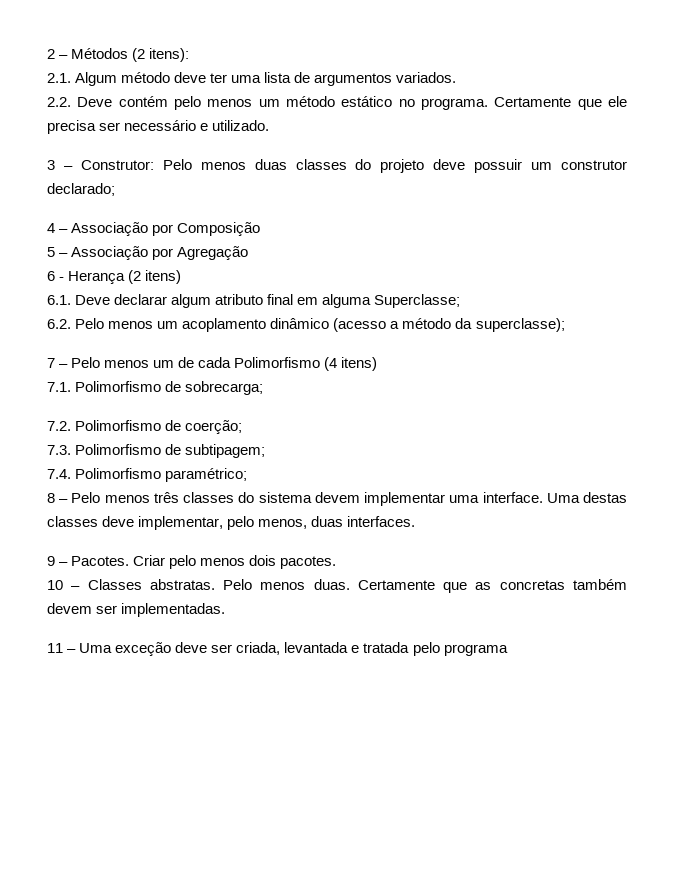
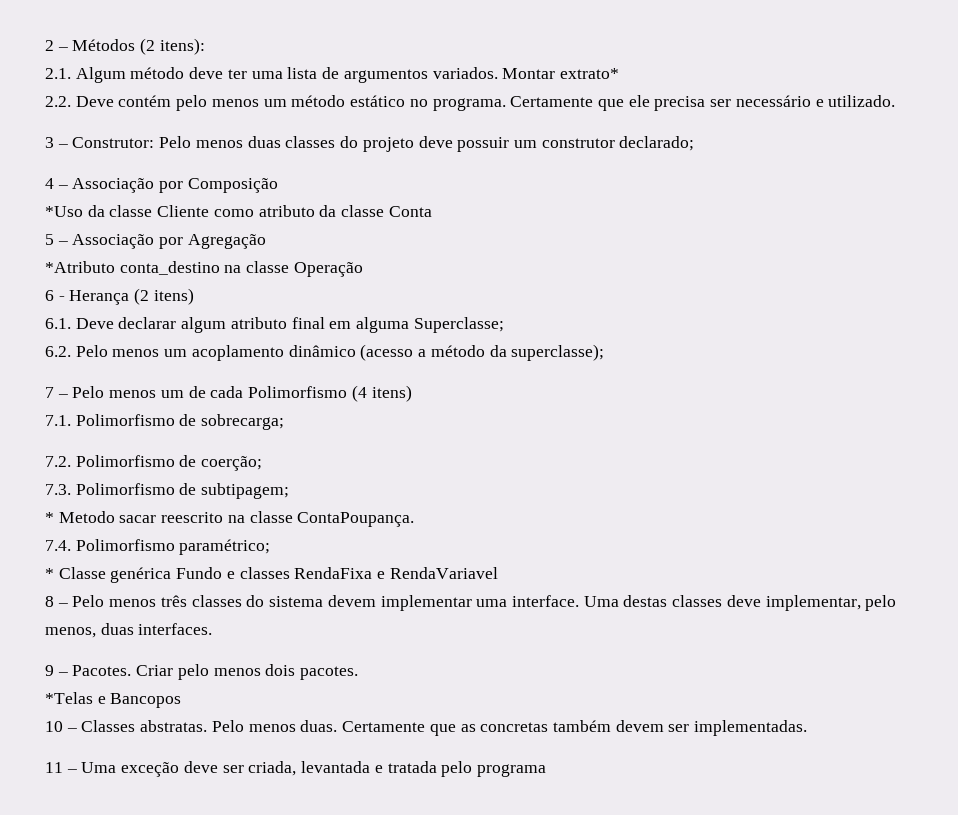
(457, 77) none -> [502,68,619,79] Montar extrato*
(261, 229) none -> [45,205,432,217] // *Uso da classe Cliente como atributo da classe Conta
(249, 253) none -> [45,261,363,277] // *Atributo conta_destino na classe Operação
[47,468,248,482] 7.4. Polimorfismo paramétrico; -> [45,511,415,527] [45,539,271,555] [45,567,498,583] * Metodo sacar reescrito na classe ContaPoupança. // 7.4. Polimorfismo paramétrico; // * Classe genérica Fundo e classes RendaFixa e RendaVariavel
(337, 562) none -> [45,692,182,708] // *Telas e Bancopos

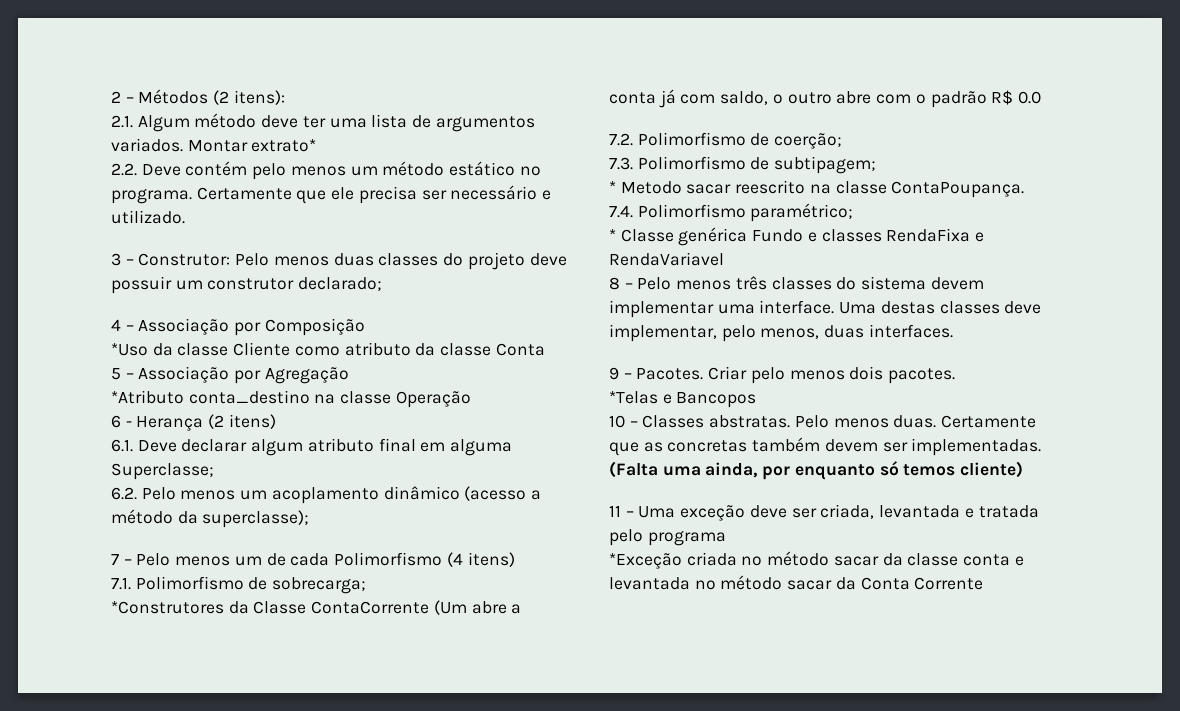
(285, 422) none -> [111,600,522,615] [609,89,1041,108] // *Construtores da Classe ContaCorrente (Um abre a conta já com saldo, o outro abre com o padrão R$ 0.0
(808, 728) none -> [609,461,1024,480] (Falta uma ainda, por enquanto só temos cliente)
(546, 770) none -> [609,551,1024,569] [609,575,984,590] // *Exceção criada no método sacar da classe conta e levantada no método sacar da Conta Corrente

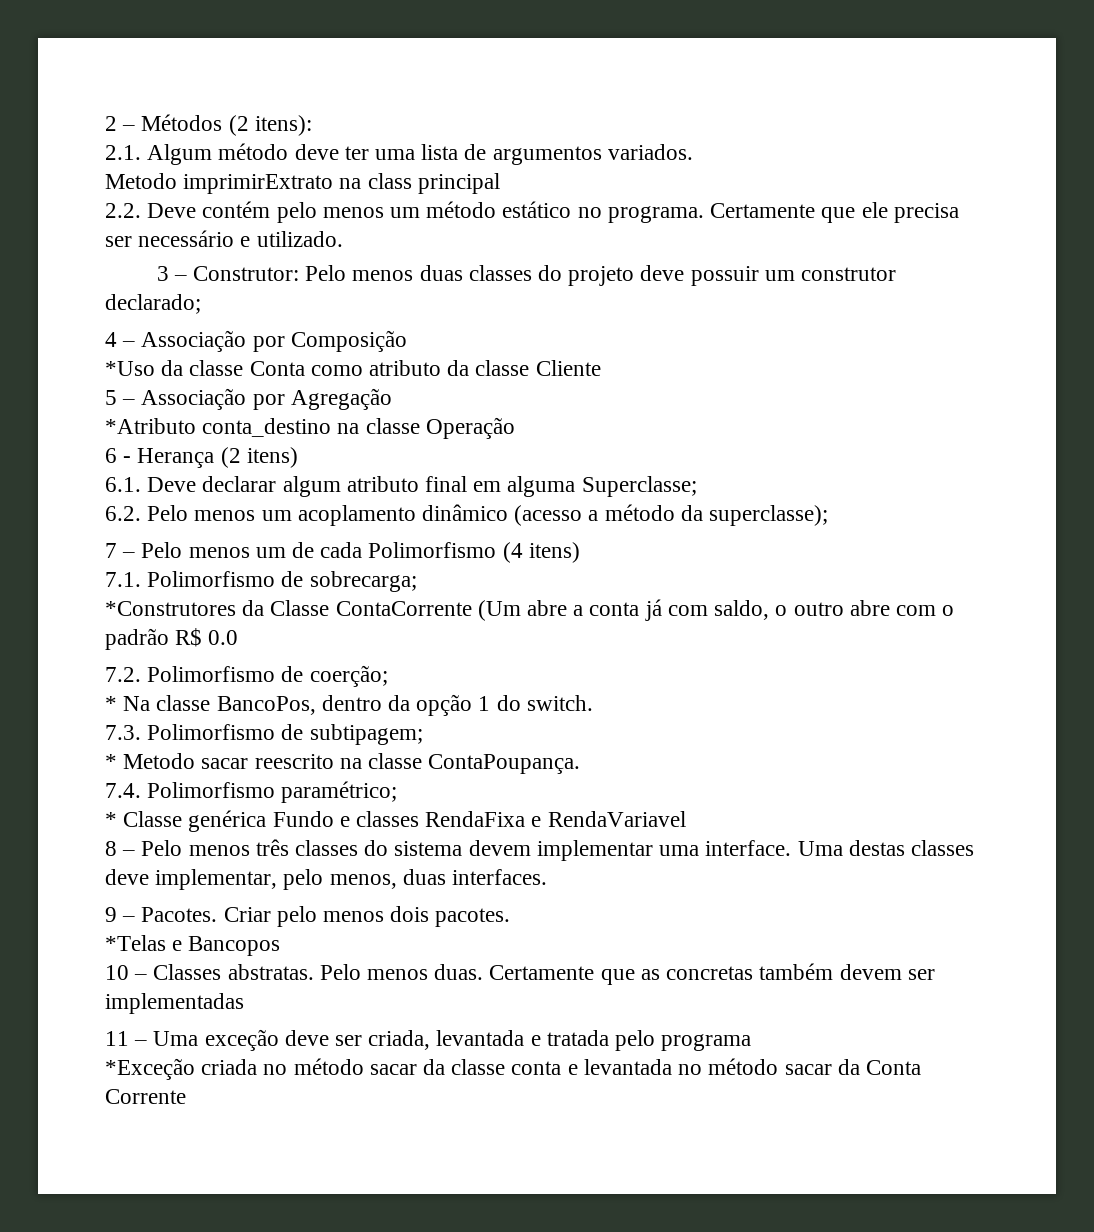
[187,139,317,152] Montar extrato* -> [105,173,500,194] // Metodo imprimirExtrato na class principal
[233,342,291,356] Cliente -> [249,361,305,376] Conta
[495,343,545,356] Conta -> [535,360,601,376] Cliente
(843, 141) none -> [105,694,593,716] // * Na classe BancoPos, dentro da opção 1 do switch.
[911,438,1042,456] [609,461,1024,480] implementadas. (Falta uma ainda, por enquanto só temos cliente) -> [105,993,244,1014] implementadas

